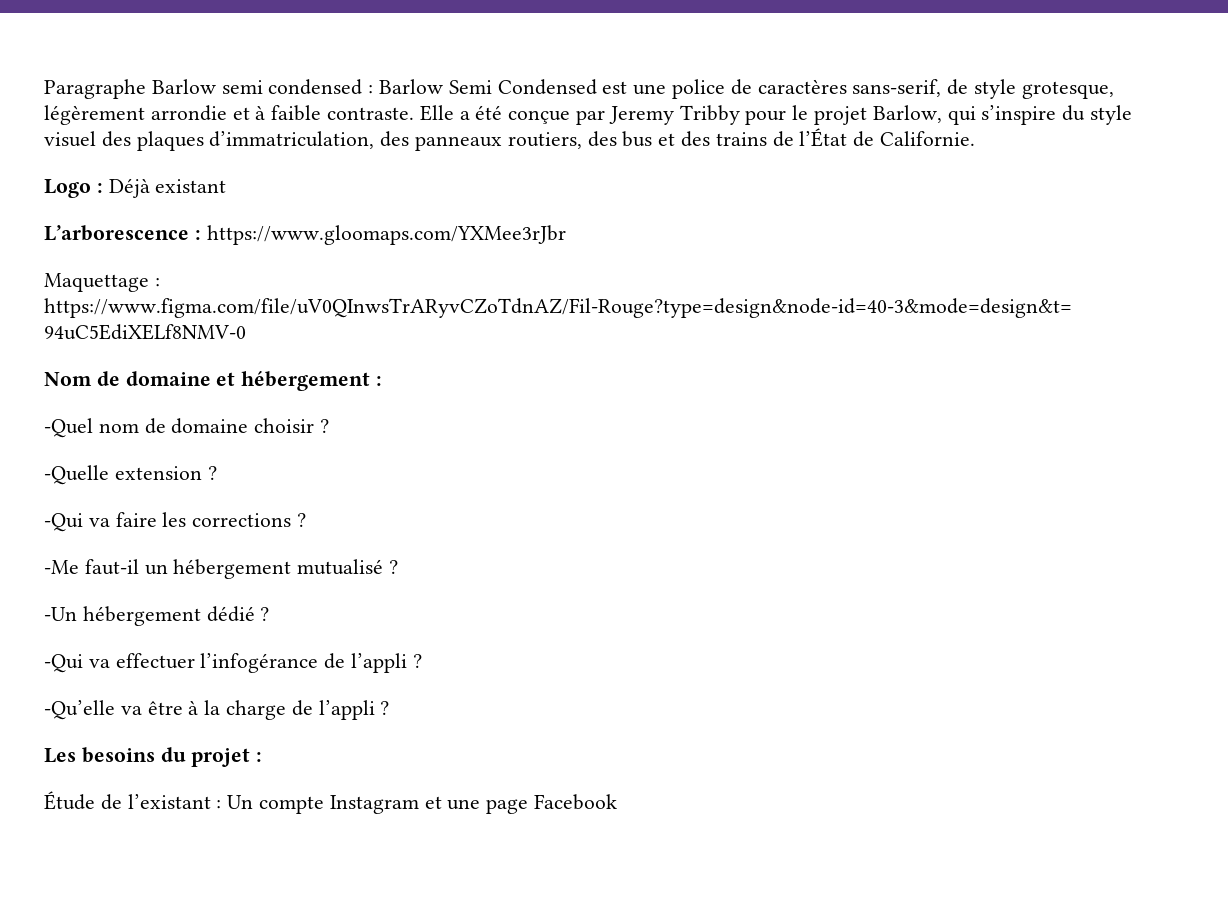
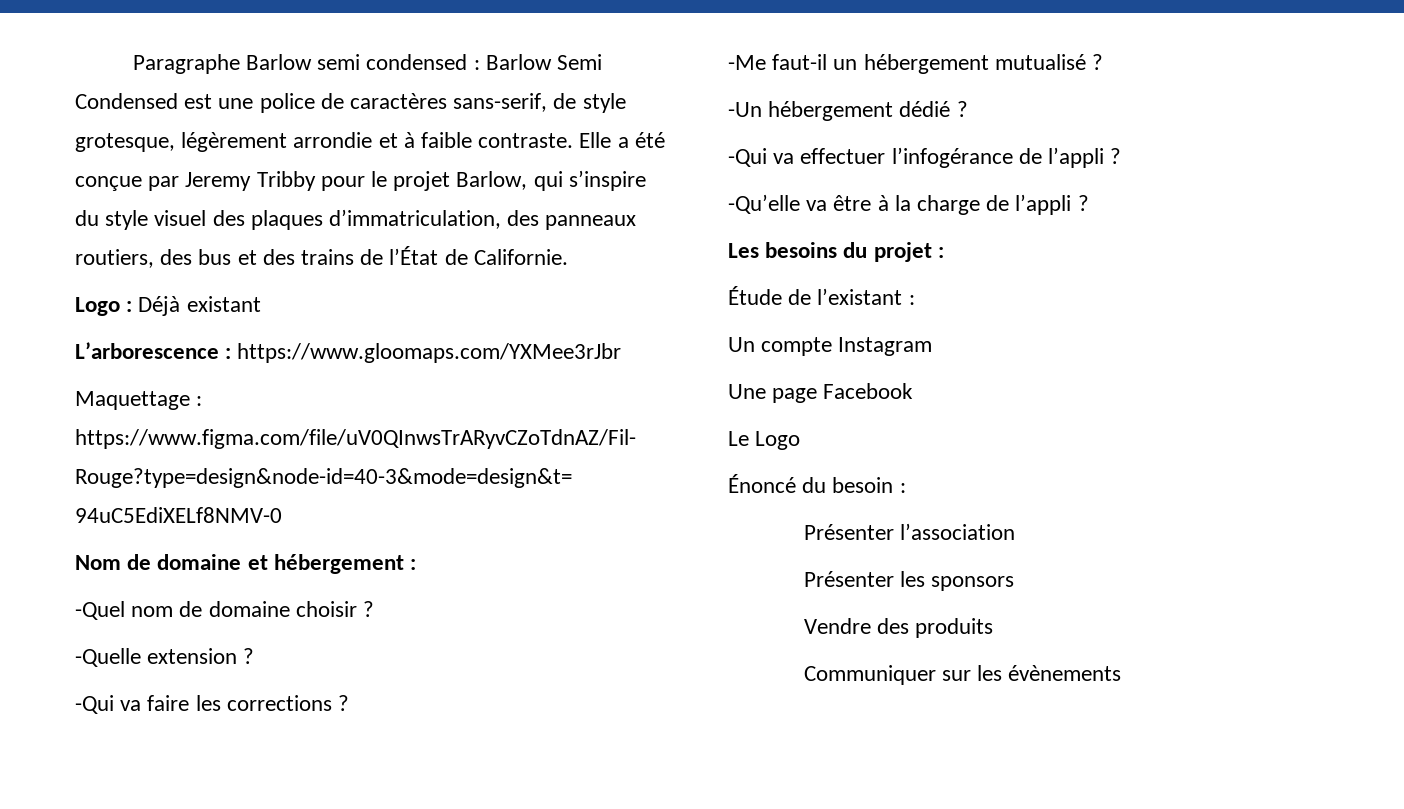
(222, 804) none -> (915, 300) //
[424,796,481,810] et une -> [728,384,766,399] // Une
(618, 802) none -> [728,431,801,450] [728,474,906,493] [803,523,1015,540] [803,571,1014,591] [803,618,993,638] [803,665,1122,685] // Le Logo // Énoncé du besoin : // Présenter l’association // Présenter les sponsors // Vendre des produits // Communiquer sur les évènements

